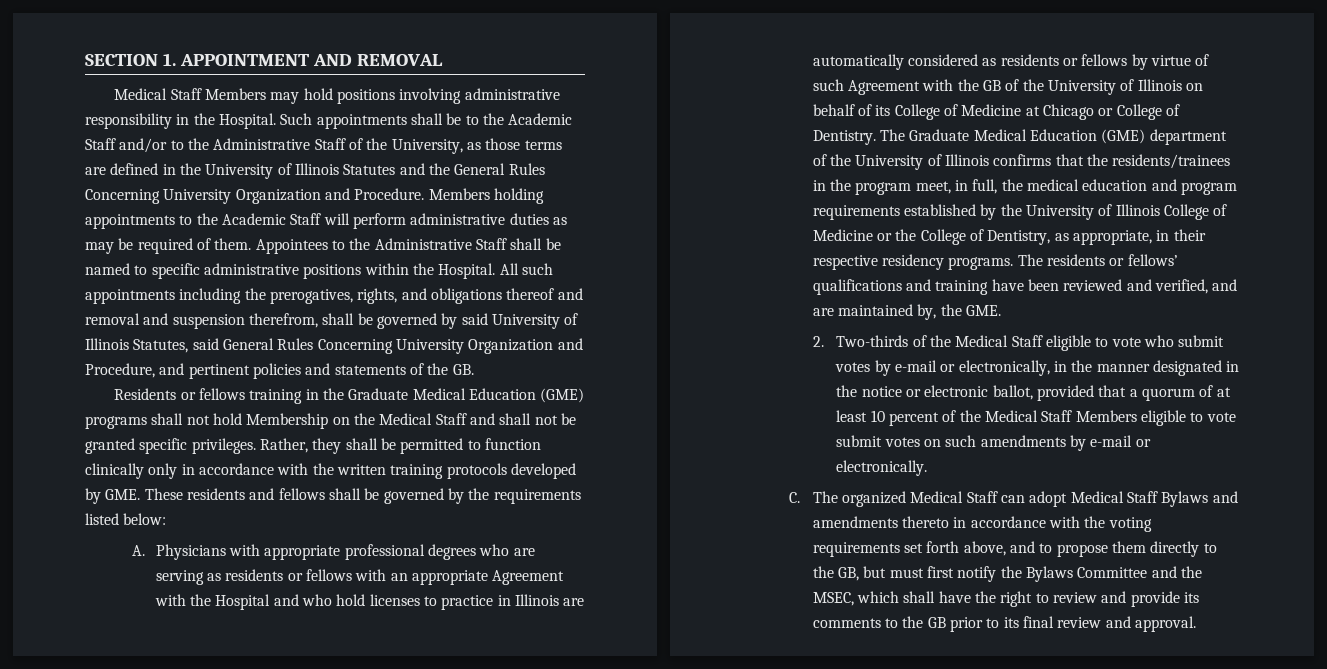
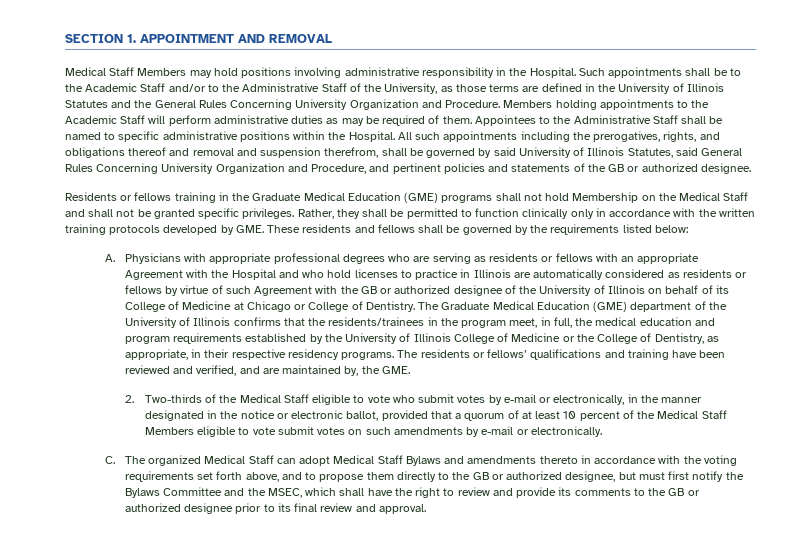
[452,364,474,375] GB. -> [608,163,751,174] GB or authorized designee.
(1002, 85) none -> [380,285,503,296] or authorized designee
[838,567,860,581] GB, -> [472,471,616,482] GB or authorized designee,
(946, 622) none -> [687,490,700,496] [124,503,234,514] or authorized designee

